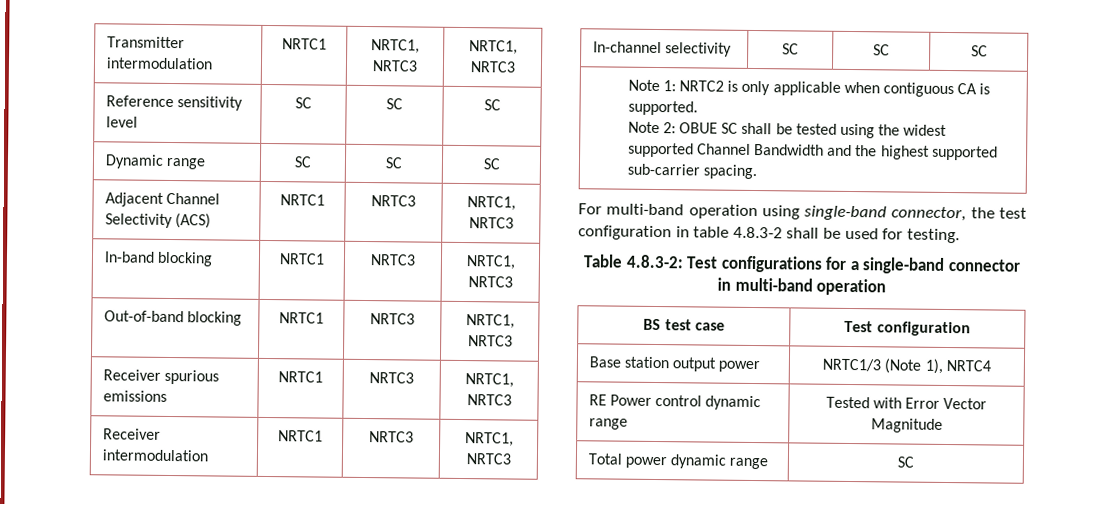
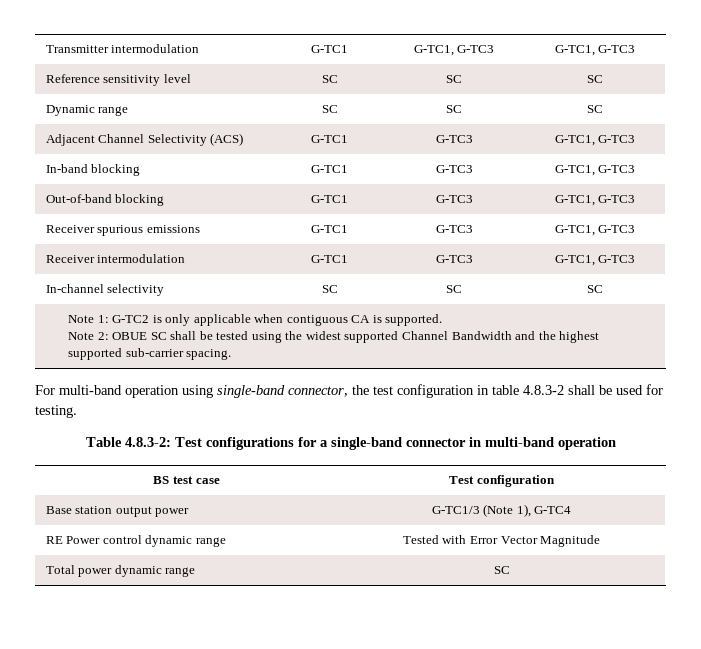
[282,38,327,50] [371,39,421,54] [372,60,419,72] [468,40,518,55] [469,61,516,73] NRTC1 | NRTC1, NRTC3 | NRTC1, NRTC3 -> [311,45,348,53] [413,45,495,56] [554,45,636,56] G-TC1 | G-TC1, G-TC3 | G-TC1, G-TC3
[280,194,325,206] [371,195,417,207] [466,196,516,211] [468,217,514,229] [103,251,213,267] [279,253,325,265] [370,254,417,266] [465,255,516,270] [467,276,513,288] [103,310,242,326] [279,312,324,324] [370,313,416,325] [465,314,515,329] [467,335,513,347] [102,369,219,385] [102,390,167,402] [278,371,323,383] [369,372,415,384] [464,373,514,388] [466,394,512,406] [102,428,161,440] [101,449,209,462] [278,430,323,442] [369,431,415,443] [464,432,514,447] [465,453,511,465] NRTC1 | NRTC3 | NRTC1, NRTC3 // In-band blocking | NRTC1 | NRTC3 | NRTC1, NRTC3 // Out-of-band blocking | NRTC1 | NRTC3 | NRTC1, NRTC3 // Receiver spurious emissions | NRTC1 | NRTC3 | NRTC1, NRTC3 // Receiver intermodulation | NRTC1 | NRTC3 | NRTC1, NRTC3 -> [311,135,348,143] [435,135,473,143] [554,135,636,146] [45,164,141,176] [311,165,348,173] [435,165,473,173] [554,165,636,176] [45,194,165,206] [311,195,348,203] [435,195,473,203] [554,195,636,206] [45,225,200,236] [311,225,348,233] [435,225,473,233] [554,225,636,236] [45,254,186,263] [311,255,348,263] [435,255,473,263] [554,255,636,266] G-TC1 | G-TC3 | G-TC1, G-TC3 // In-band blocking | G-TC1 | G-TC3 | G-TC1, G-TC3 // Out-of-band blocking | G-TC1 | G-TC3 | G-TC1, G-TC3 // Receiver spurious emissions | G-TC1 | G-TC3 | G-TC1, G-TC3 // Receiver intermodulation | G-TC1 | G-TC3 | G-TC1, G-TC3
[679,80,725,92] NRTC2 -> [112,315,150,323] G-TC2
[822,358,882,372] NRTC1/3 -> [431,506,480,514] G-TC1/3
[945,359,991,372] NRTC4 -> [534,506,572,514] G-TC4

